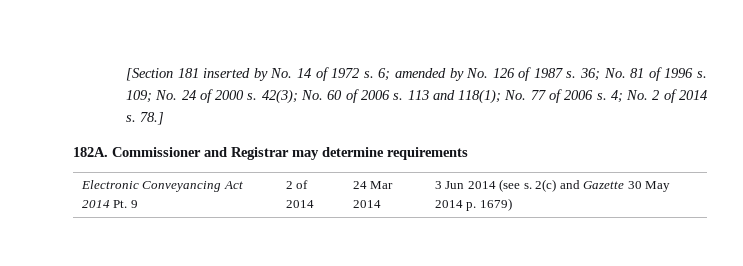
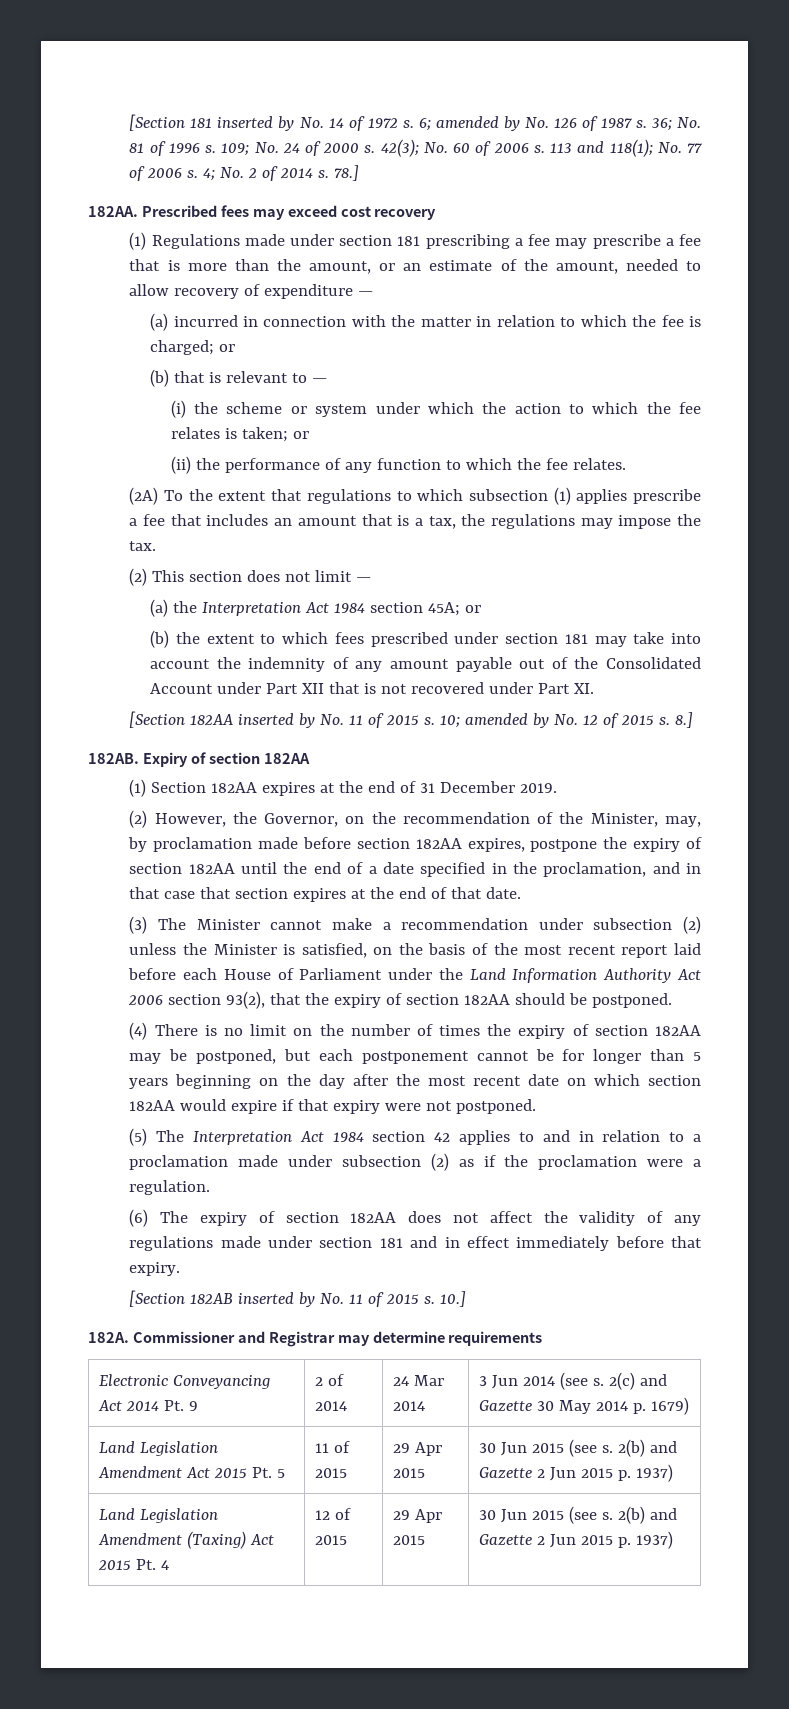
(165, 118) none -> [88,205,437,220] [129,232,701,250] [129,259,701,274] [129,284,374,299] [150,313,701,331] [150,340,236,355] [150,369,328,387] [170,400,702,418] [170,427,309,442] [170,456,626,474] [129,487,701,505] [129,514,701,529] [129,541,157,551] [129,568,372,586] [150,599,482,617] [150,630,702,648] [150,657,701,672] [150,682,595,694] [129,711,694,728] [88,752,310,767] [129,779,558,797] [129,810,702,828] [128,837,702,852] [129,862,701,877] [129,887,522,902] [129,916,701,934] [129,943,701,958] [128,968,701,983] [128,991,673,1009] [129,1022,701,1040] [129,1049,701,1064] [129,1074,701,1089] [129,1099,537,1114] [129,1128,701,1146] [129,1153,701,1171] [129,1180,211,1195] [129,1209,701,1227] [129,1236,702,1251] [129,1262,181,1276] [129,1290,467,1307] // 182AA. Prescribed fees may exceed cost recovery // (1) Regulations made under section 181 prescribing a fee may prescribe a fee that is more than the amount, or an estimate of the amount, needed to allow recovery of expenditure — // (a) incurred in connection with the matter in relation to which the fee is charged; or // (b) that is relevant to — // (i) the scheme or system under which the action to which the fee relates is taken; or // (ii) the performance of any function to which the fee relates. // (2A) To the extent that regulations to which subsection (1) applies prescribe a fee that includes an amount that is a tax, the regulations may impose the tax. // (2) This section does not limit — // (a) the Interpretation Act 1984 section 45A; or // (b) the extent to which fees prescribed under section 181 may take into account the indemnity of any amount payable out of the Consolidated Account under Part XII that is not recovered under Part XI. // [Section 182AA inserted by No. 11 of 2015 s. 10; amended by No. 12 of 2015 s. 8.] // 182AB. Expiry of section 182AA // (1) Section 182AA expires at the end of 31 December 2019. // (2) However, the Governor, on the recommendation of the Minister, may, by proclamation made before section 182AA expires, postpone the expiry of section 182AA until the end of a date specified in the proclamation, and in that case that section expires at the end of that date. // (3) The Minister cannot make a recommendation under subsection (2) unless the Minister is satisfied, on the basis of the most recent report laid before each House of Parliament under the Land Information Authority Act 2006 section 93(2), that the expiry of section 182AA should be postponed. // (4) There is no limit on the number of times the expiry of section 182AA may be postponed, but each postponement cannot be for longer than 5 years beginning on the day after the most recent date on which section 182AA would expire if that expiry were not postponed. // (5) The Interpretation Act 1984 section 42 applies to and in relation to a proclamation made under subsection (2) as if the proclamation were a regulation. // (6) The expiry of section 182AA does not affect the validity of any regulations made under section 181 and in effect immediately before that expiry. // [Section 182AB inserted by No. 11 of 2015 s. 10.]
(512, 204) none -> [99,1441,219,1456] [98,1466,286,1479] [315,1441,351,1453] [315,1468,348,1478] [393,1442,443,1456] [393,1468,426,1478] [479,1439,678,1457] [479,1464,674,1482] [99,1508,219,1523] [98,1531,275,1549] [98,1559,170,1571] [315,1508,352,1520] [315,1535,348,1545] [393,1509,443,1523] [393,1535,426,1545] [479,1506,678,1524] [479,1531,674,1549] // Land Legislation Amendment Act 2015 Pt. 5 | 11 of 2015 | 29 Apr 2015 | 30 Jun 2015 (see s. 2(b) and Gazette 2 Jun 2015 p. 1937) // Land Legislation Amendment (Taxing) Act 2015 Pt. 4 | 12 of 2015 | 29 Apr 2015 | 30 Jun 2015 (see s. 2(b) and Gazette 2 Jun 2015 p. 1937)

